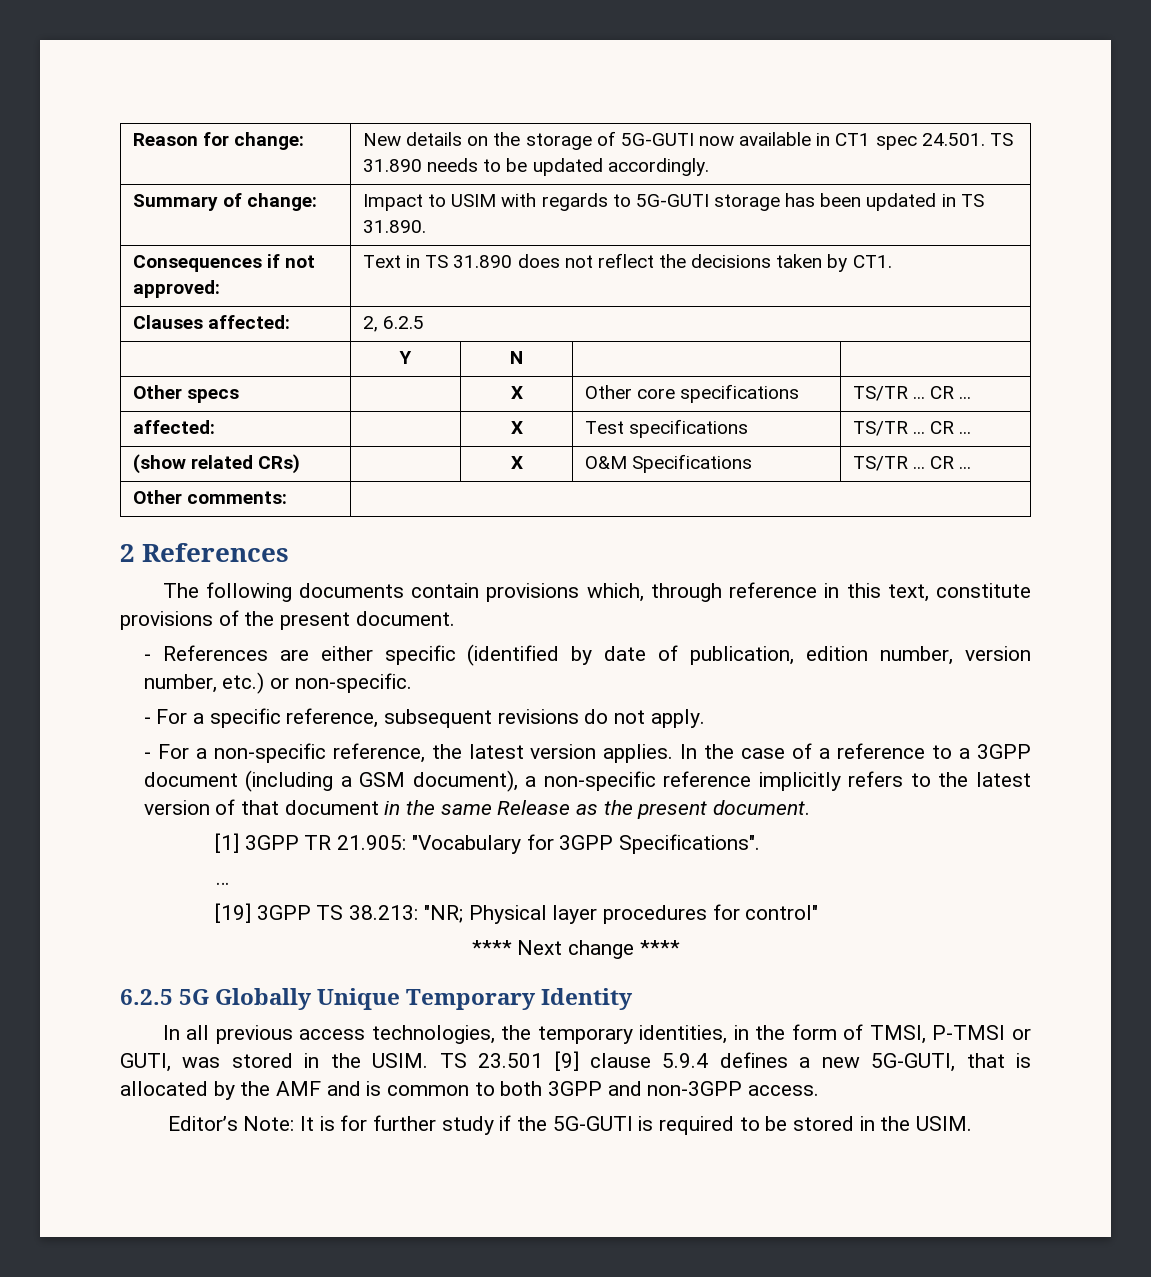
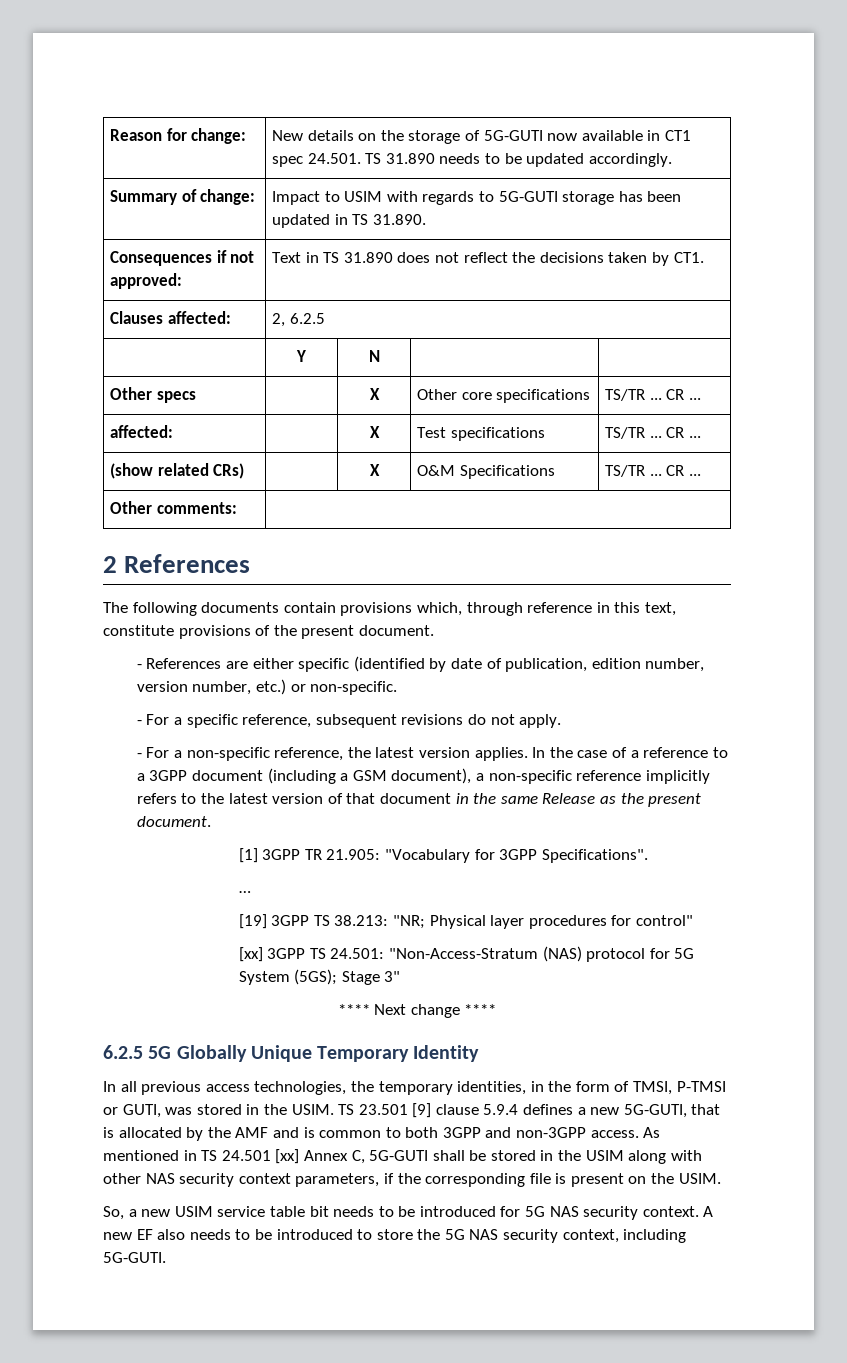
(819, 912) none -> [238,946,695,962] [238,969,401,985] // [xx] 3GPP TS 24.501: "Non-Access-Stratum (NAS) protocol for 5G System (5GS); Stage 3"
[167,1115,972,1135] // Editor’s Note: It is for further study if the 5G-GUTI is required to be stored in the USIM. -> [643,1127,661,1138] [103,1149,702,1164] [103,1173,721,1187] [103,1206,714,1220] [103,1229,687,1243] [103,1252,166,1263] As mentioned in TS 24.501 [xx] Annex C, 5G-GUTI shall be stored in the USIM along with other NAS security context parameters, if the corresponding file is present on the USIM. // So, a new USIM service table bit needs to be introduced for 5G NAS security context. A new EF also needs to be introduced to store the 5G NAS security context, including 5G-GUTI.

